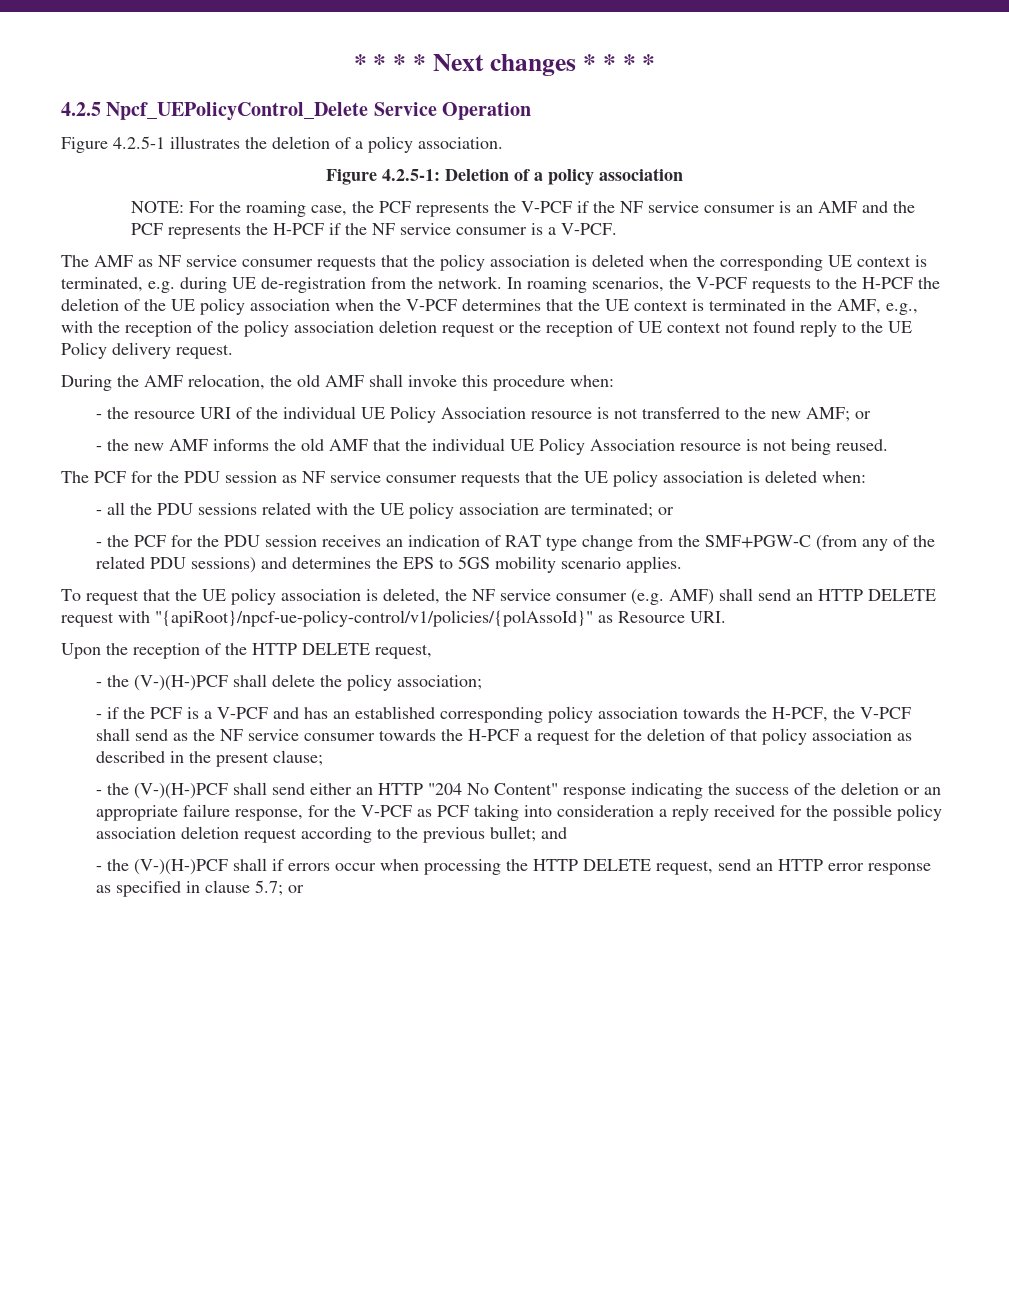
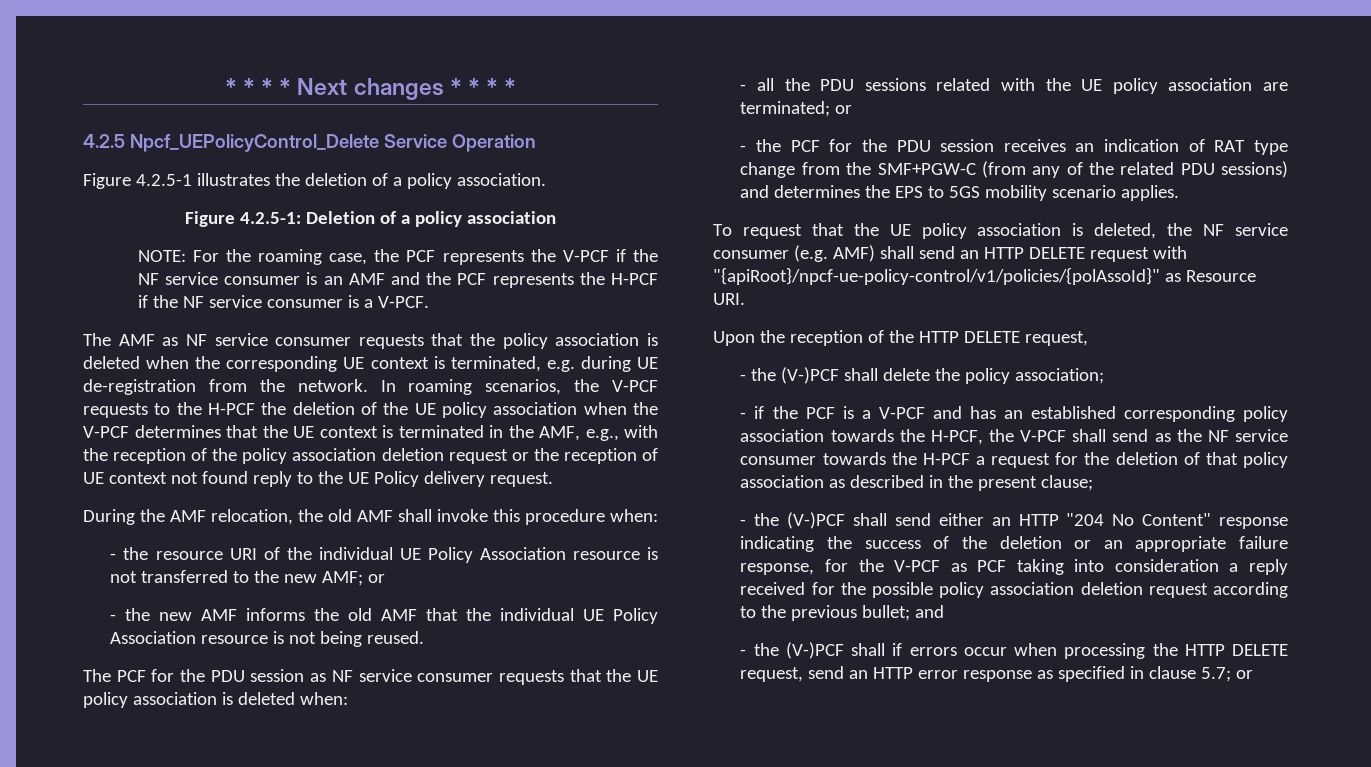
[133,675,228,691] (V-)(H-)PCF -> [781,367,840,384] (V-)PCF
[133,783,228,799] (V-)(H-)PCF -> [787,512,846,529] (V-)PCF
[133,859,228,875] (V-)(H-)PCF -> [785,642,844,659] (V-)PCF

